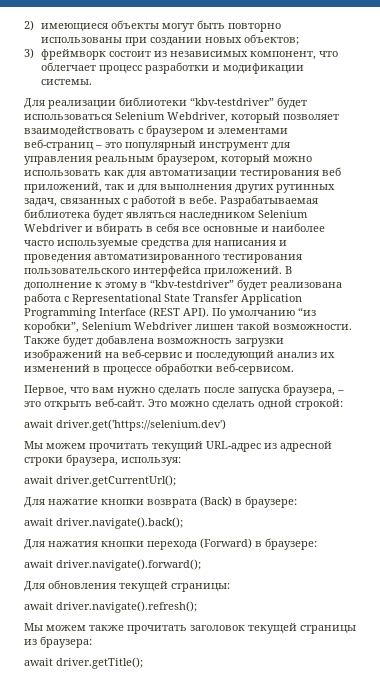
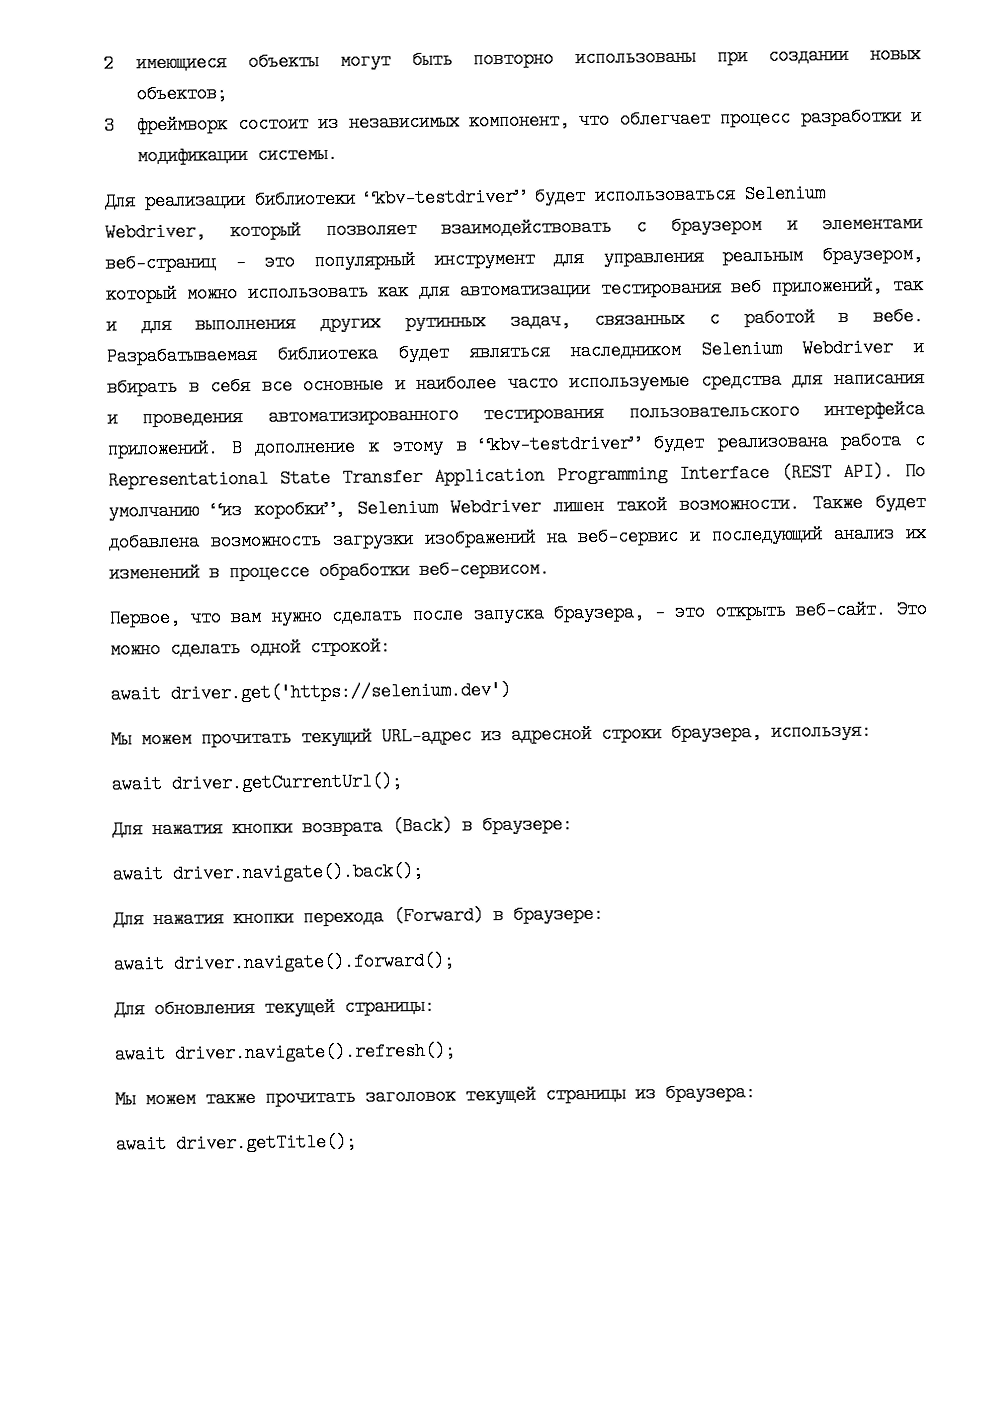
[24,20,34,31] 2) -> [103,54,114,73] 2
[24,48,34,59] 3) -> [104,116,115,135] 3
[48,499,98,505] нажатие -> [152,820,223,839] нажатия

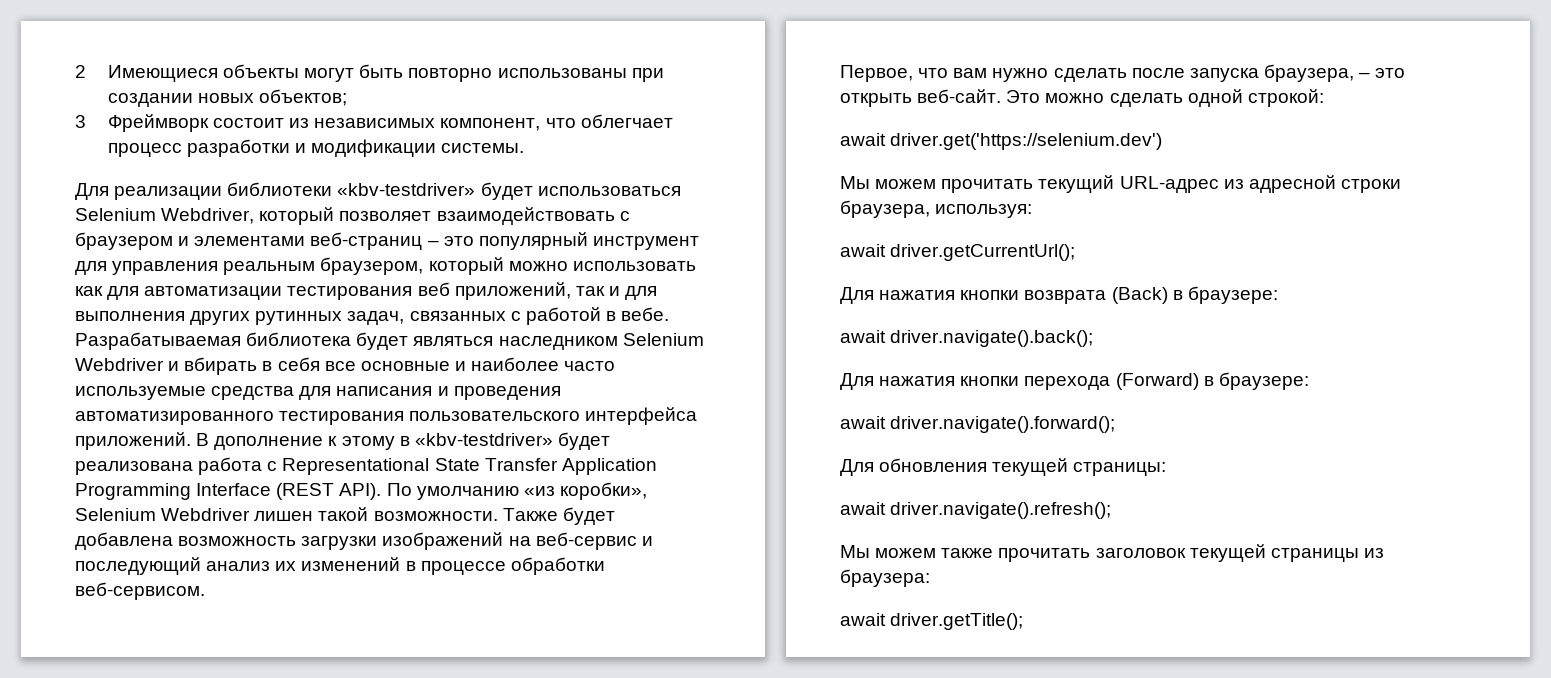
[136,54,228,73] имеющиеся -> [107,65,218,82] Имеющиеся
[137,116,229,135] фреймворк -> [107,114,209,132] Фреймворк
[364,187,526,208] “kbv-testdriver” -> [337,183,476,196] «kbv-testdriver»
[479,434,642,455] “kbv-testdriver” -> [414,433,553,446] «kbv-testdriver»
[211,499,345,520] “из коробки”, -> [523,482,647,500] «из коробки»,

